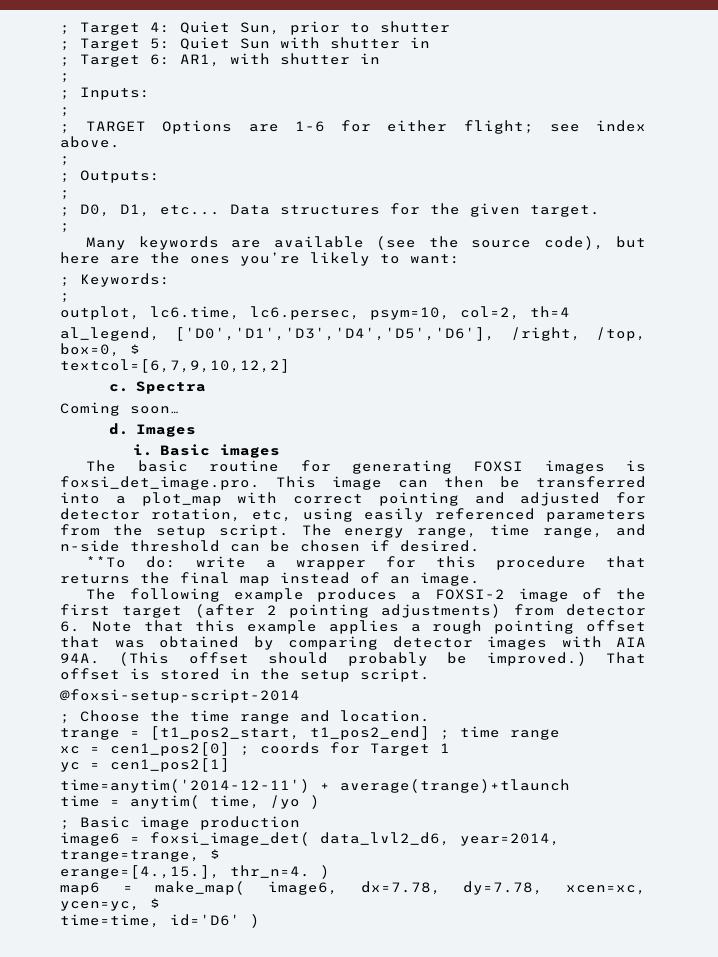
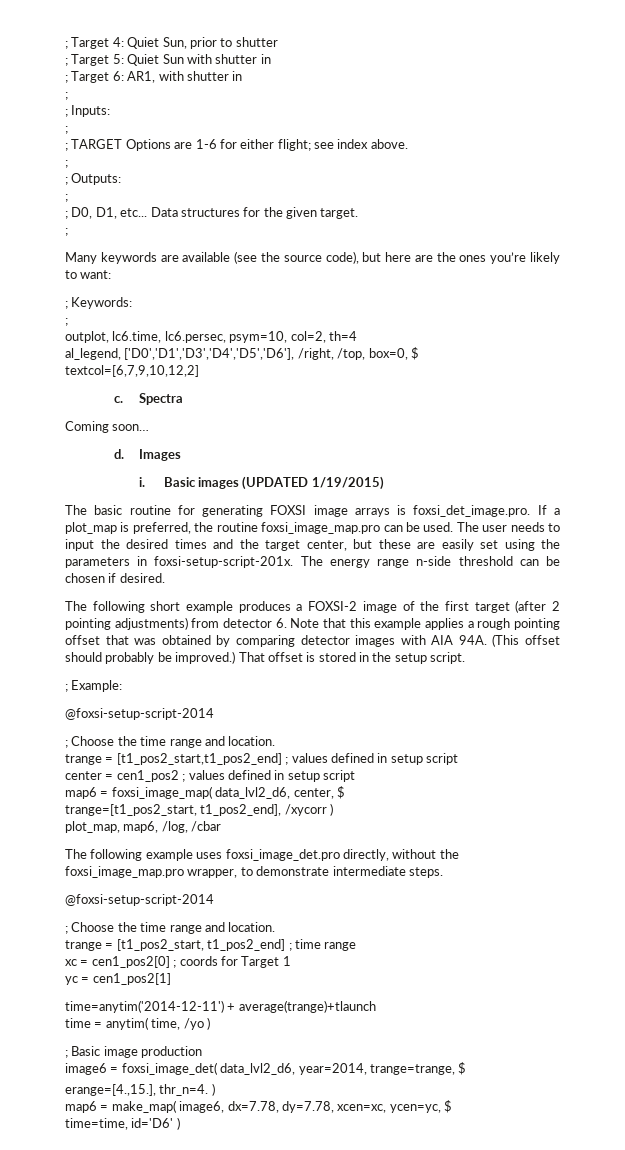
(280, 451) none -> [242,476,384,490] (UPDATED 1/19/2015)
[544,460,646,474] [60,476,646,490] [60,492,646,506] [60,508,646,522] [60,524,647,538] images is foxsi_det_image.pro. This image can then be transferred into a plot_map with correct pointing and adjusted for detector rotation, etc, using easily referenced parameters from the setup script. The energy range, time range, and -> [313,505,560,517] [65,522,561,534] [65,539,560,551] [65,556,410,568] image arrays is foxsi_det_image.pro. If a plot_map is preferred, the routine foxsi_image_map.pro can be used. The user needs to input the desired times and the target center, but these are easily set using the parameters in foxsi-setup-script-201x. The energy range
[86,556,646,570] [60,572,480,586] [86,588,221,602] // **To do: write a wrapper for this procedure that returns the final map instead of an image. // The following -> [65,601,181,613] // The following short
(430, 675) none -> [65,680,123,692] [65,708,214,720] [65,736,276,748] [65,753,458,765] [65,770,355,782] [65,786,345,799] [65,803,334,816] [65,821,222,833] [65,849,459,861] [65,866,443,878] // ; Example: // @foxsi-setup-script-2014 // ; Choose the time range and location. // trange = [t1_pos2_start,t1_pos2_end] ; values defined in setup script // center = cen1_pos2 ; values defined in setup script // map6 = foxsi_image_map( data_lvl2_d6, center, $ // trange=[t1_pos2_start, t1_pos2_end], /xycorr ) // plot_map, map6, /log, /cbar // The following example uses foxsi_image_det.pro directly, without the foxsi_image_map.pro wrapper, to demonstrate intermediate steps.

